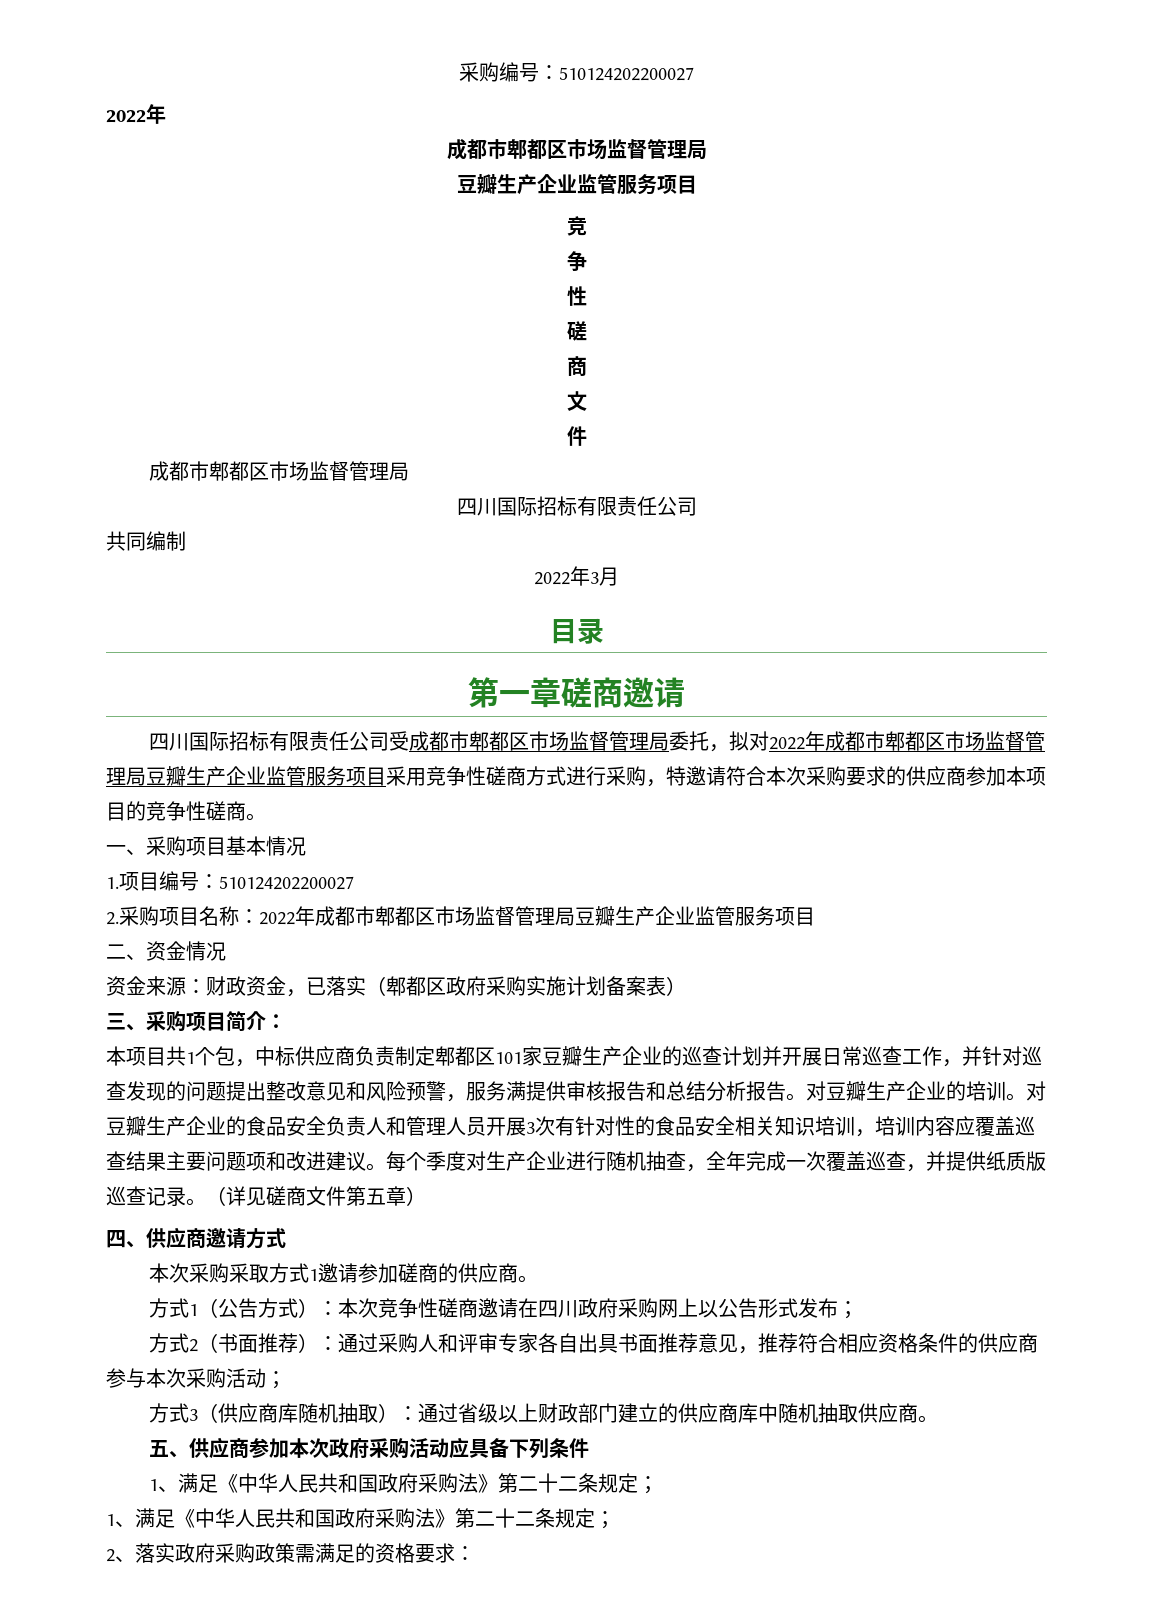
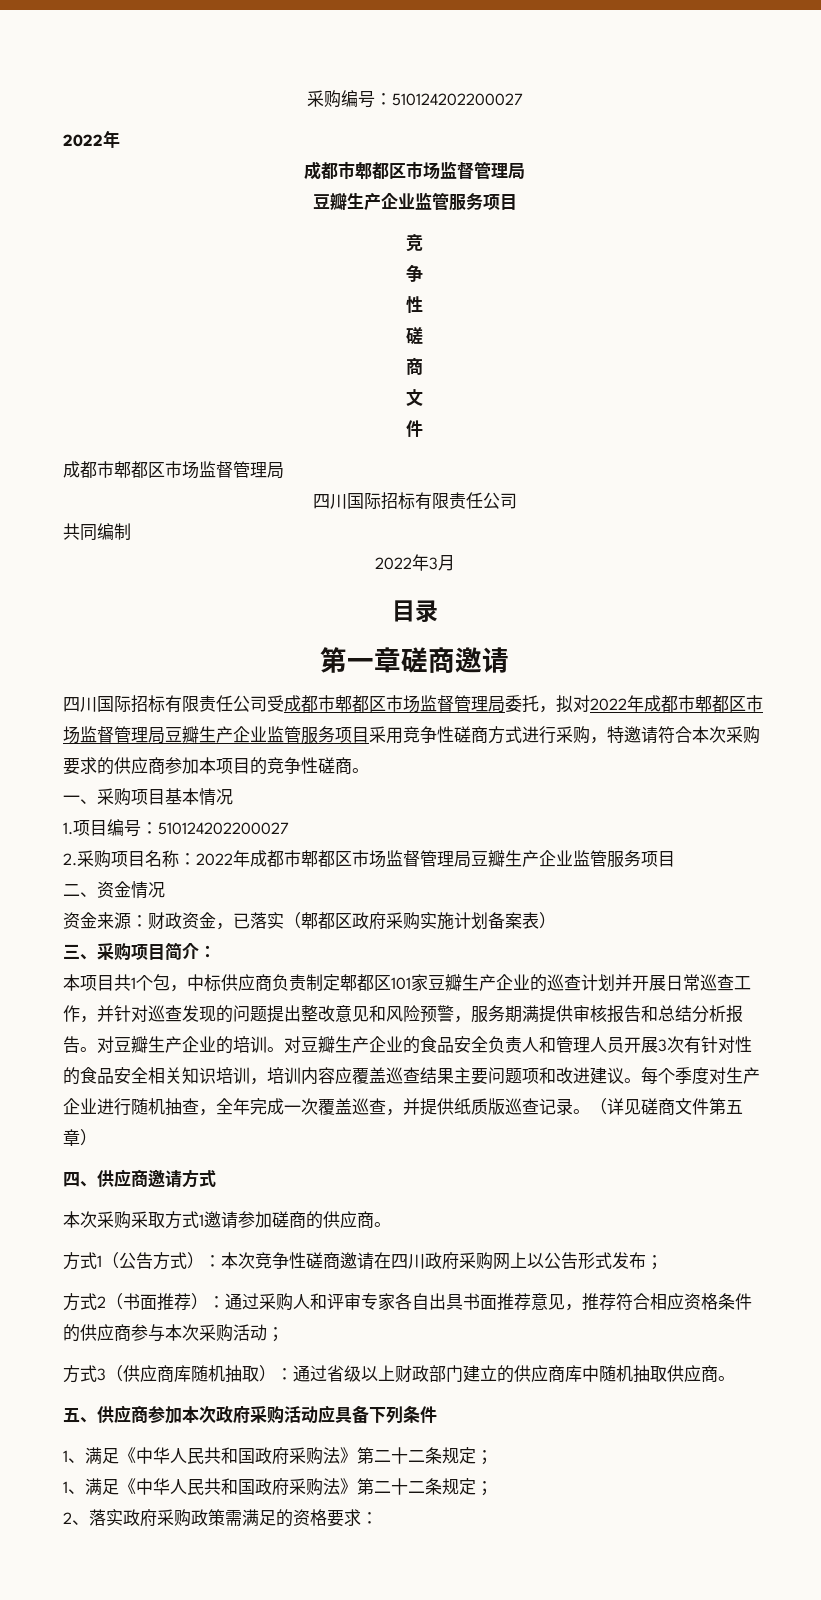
(506, 1091) none -> [505,1005,522,1023] 期

